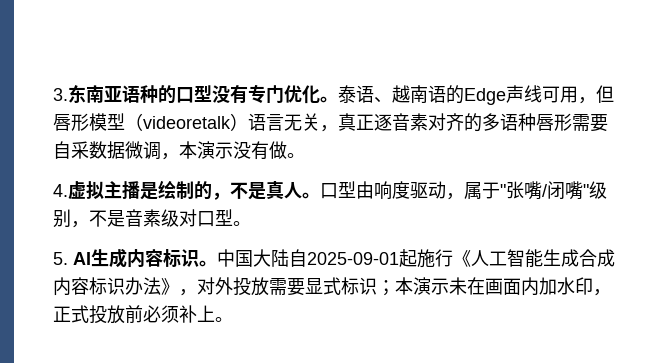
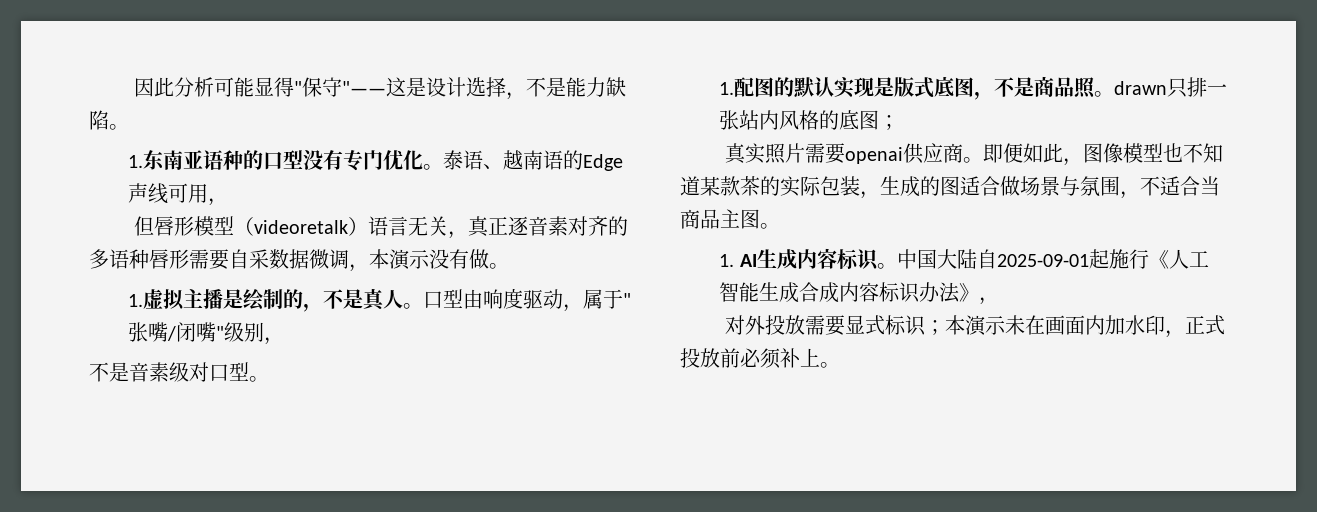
[53,88,69,101] 3. -> [134,77,627,100] [89,110,129,130] [128,155,144,168] 因此分析可能显得"保守"——这是设计选择，不是能力缺陷。 // 1.
(597, 100) none -> (229, 202) //
[53,184,69,197] 4. -> [128,294,144,307] 1.
(90, 224) none -> (285, 341) //
[53,252,69,265] 5. -> [719,76,1228,100] [719,110,900,130] [725,143,1224,166] [680,176,1220,199] [680,209,780,229] [719,254,735,267] 1.配图的默认实现是版式底图，不是商品照。drawn只排一张站内风格的底图； // 真实照片需要openai供应商。即便如此，图像模型也不知道某款茶的实际包装，生成的图适合做场景与氛围，不适合当商品主图。 // 1.
(198, 292) none -> (1000, 301) //

